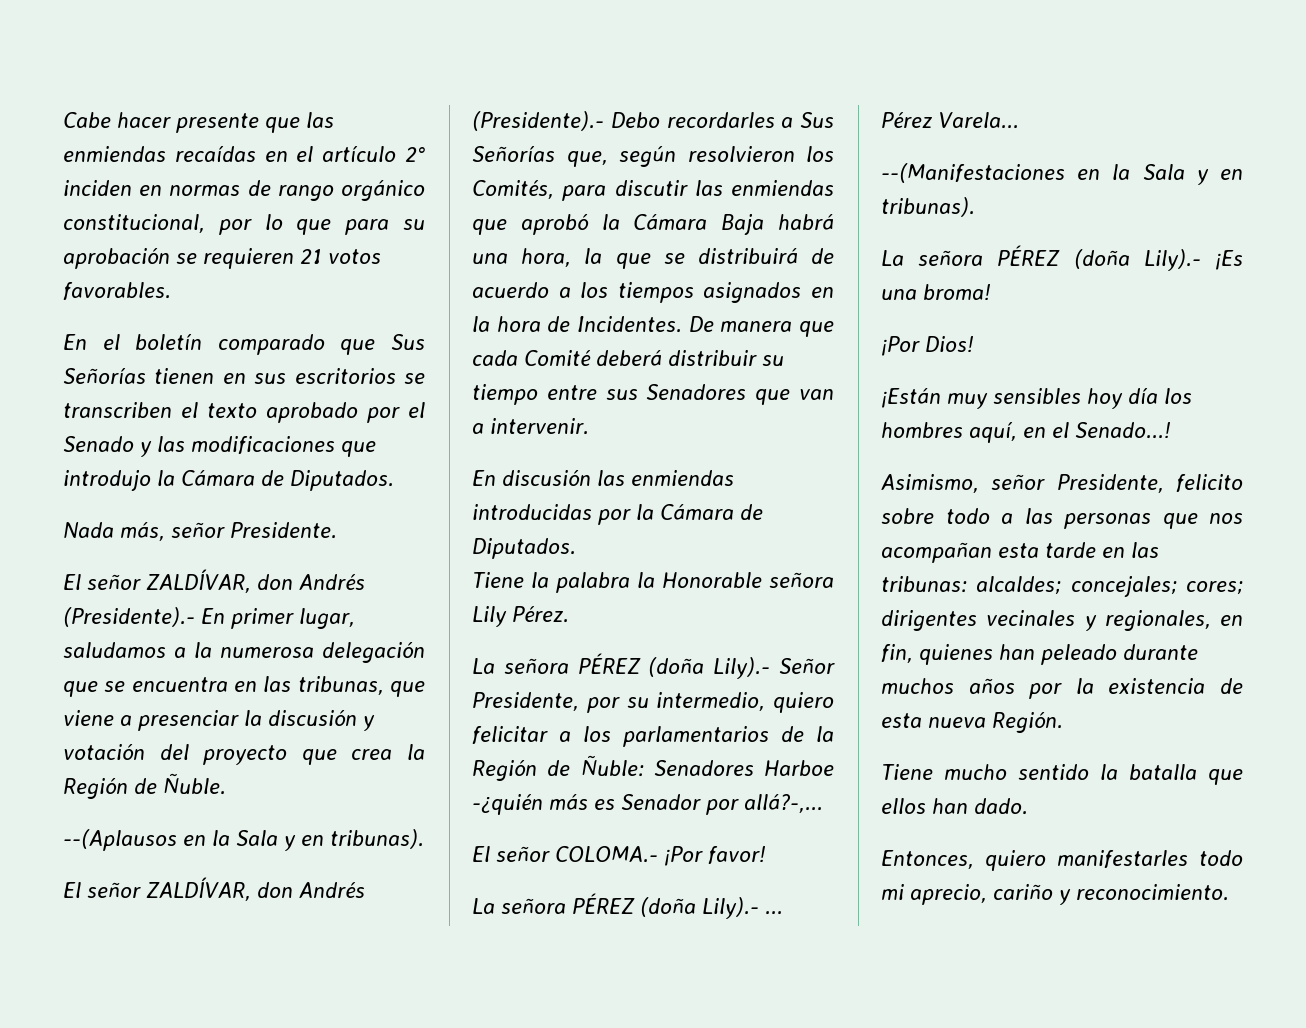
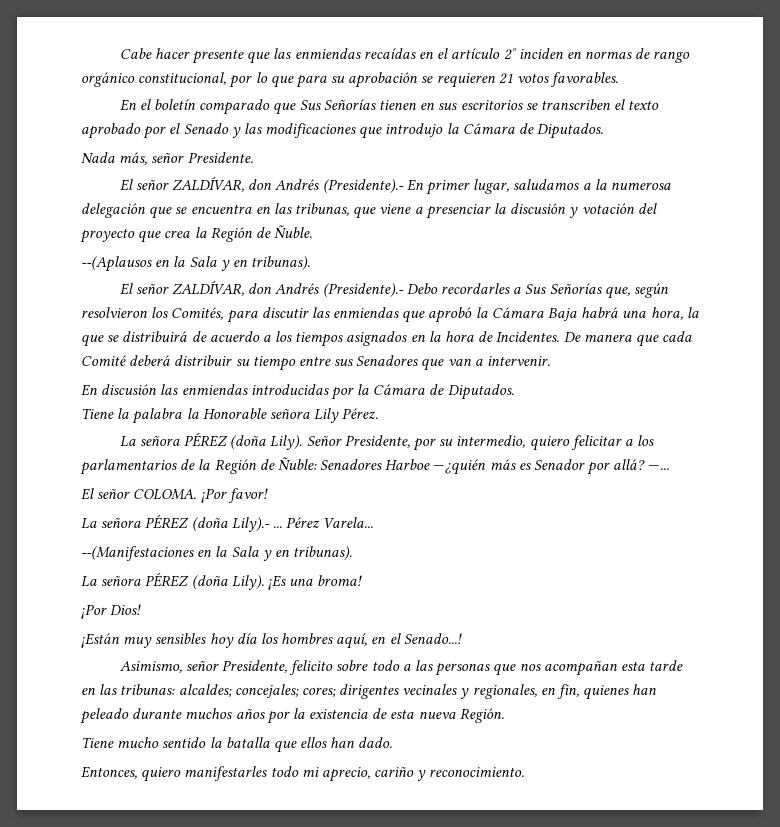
[713,657,771,679] Lily).- -> [270,435,303,450] Lily).
[472,794,543,815] -¿quién -> [433,459,487,475] —¿quién
[744,794,823,813] [472,846,658,863] allá?-,... // El señor COLOMA.- -> [613,459,669,470] [81,488,197,500] allá? —... // El señor COLOMA.
[1143,249,1201,271] Lily).- -> [231,575,264,590] Lily).

